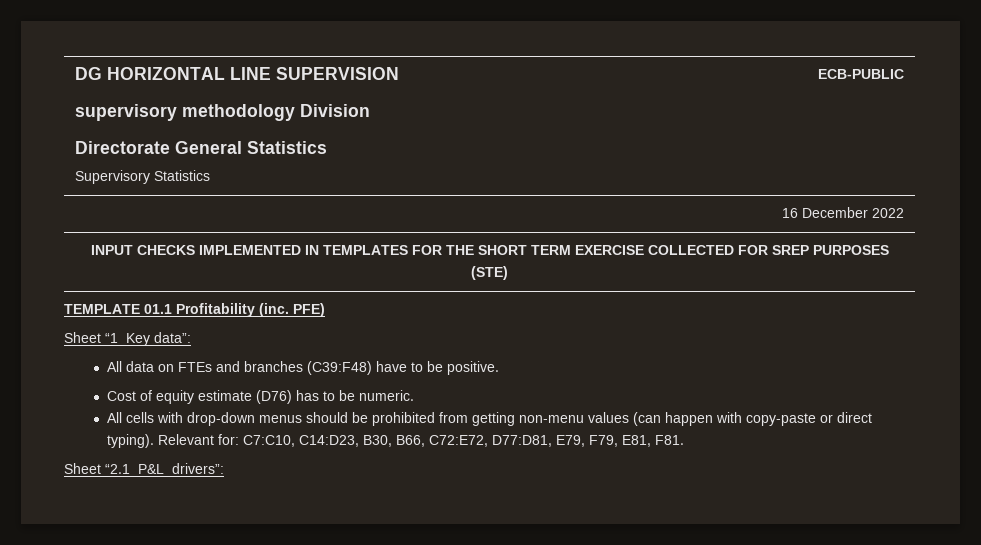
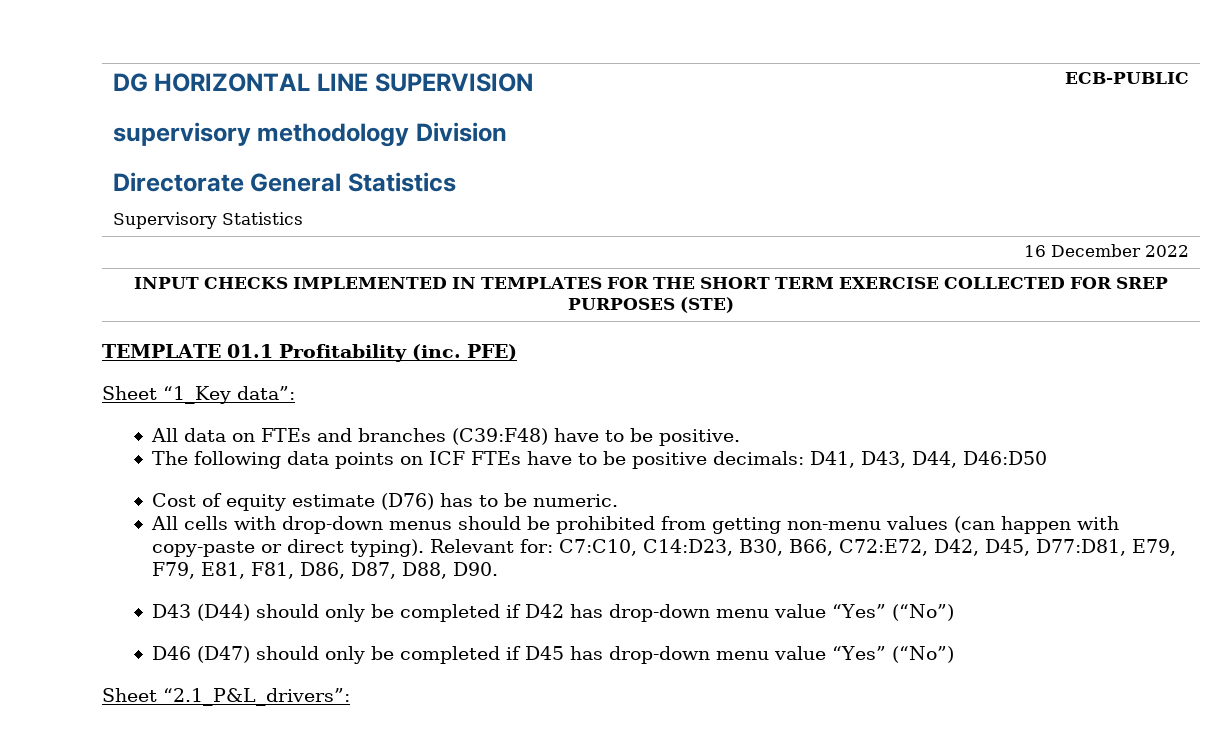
(499, 368) none -> [152,451,1048,469] // The following data points on ICF FTEs have to be positive decimals: D41, D43, D44, D46:D50
(488, 441) none -> [934,539,1031,556] D42, D45,
[654,435,684,445] F81. -> [251,562,499,579] [152,604,955,622] [152,646,955,664] F81, D86, D87, D88, D90. // D43 (D44) should only be completed if D42 has drop-down menu value “Yes” (“No”) // D46 (D47) should only be completed if D45 has drop-down menu value “Yes” (“No”)

